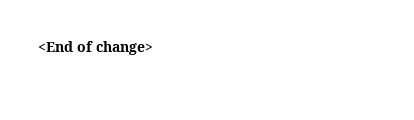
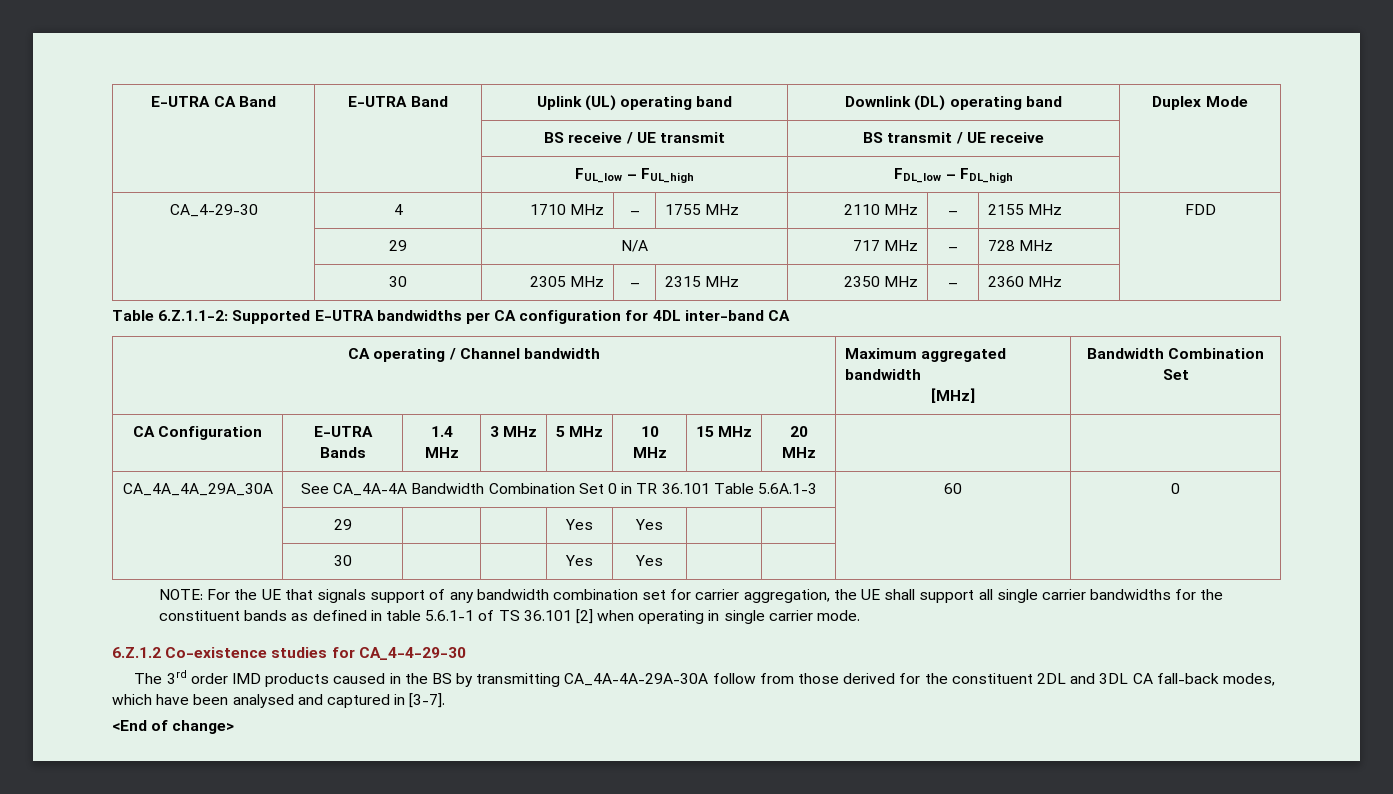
(38, 46) none -> [151,96,276,107] [348,96,448,107] [536,95,733,111] [845,95,1062,111] [1152,96,1248,110] [544,132,725,144] [863,132,1044,144] [575,168,694,183] [894,168,1013,183] [169,204,258,217] [393,204,403,215] [530,204,605,215] [629,211,640,215] [664,204,739,215] [844,204,919,215] [948,211,958,215] [987,204,1062,215] [1184,204,1216,215] [389,240,407,251] [621,240,648,252] [853,240,919,251] [948,247,958,251] [987,240,1053,251] [389,276,407,287] [530,276,605,287] [629,283,640,287] [664,276,739,287] [844,276,919,287] [948,283,958,287] [987,276,1062,287] [112,310,791,324] [348,348,600,362] [844,348,1006,362] [844,369,921,380] [931,388,975,403] [1086,348,1265,359] [1162,369,1189,380] [132,426,263,440] [313,426,373,437] [319,447,366,458] [430,426,453,437] [424,447,459,458] [489,426,538,437] [555,426,604,437] [640,426,659,437] [632,447,667,458] [695,426,753,437] [789,426,808,437] [781,447,816,458] [122,483,273,496] [301,483,817,496] [944,483,962,494] [1170,483,1180,494] [333,519,352,530] [565,519,593,530] [635,519,663,530] [333,555,352,566] [565,555,593,566] [635,555,663,566] [159,589,1224,603] [159,609,861,624] [112,647,466,660] [134,670,1275,687] [112,693,446,708] E-UTRA CA Band | E-UTRA Band | Uplink (UL) operating band | Downlink (DL) operating band | Duplex Mode // | | BS receive / UE transmit | BS transmit / UE receive | // | | FUL_low – FUL_high | FDL_low – FDL_high | // CA_4-29-30 | 4 | 1710 MHz | – | 1755 MHz | 2110 MHz | – | 2155 MHz | FDD // | 29 | N/A | 717 MHz | – | 728 MHz | // | 30 | 2305 MHz | – | 2315 MHz | 2350 MHz | – | 2360 MHz | // Table 6.Z.1.1-2: Supported E-UTRA bandwidths per CA configuration for 4DL inter-band CA // CA operating / Channel bandwidth | Maximum aggregated bandwidth // [MHz] | Bandwidth Combination Set // CA Configuration | E-UTRA Bands | 1.4 MHz | 3 MHz | 5 MHz | 10 MHz | 15 MHz | 20 MHz | | // CA_4A_4A_29A_30A | See CA_4A-4A Bandwidth Combination Set 0 in TR 36.101 Table 5.6A.1-3 | 60 | 0 // | 29 | | | Yes | Yes | | | | // | 30 | | | Yes | Yes | | | | // NOTE: For the UE that signals support of any bandwidth combination set for carrier aggregation, the UE shall support all single carrier bandwidths for the constituent bands as defined in table 5.6.1-1 of TS 36.101 [2] when operating in single carrier mode. // 6.Z.1.2 Co-existence studies for CA_4-4-29-30 // The 3rd order IMD products caused in the BS by transmitting CA_4A-4A-29A-30A follow from those derived for the constituent 2DL and 3DL CA fall-back modes, which have been analysed and captured in [3-7]. //

